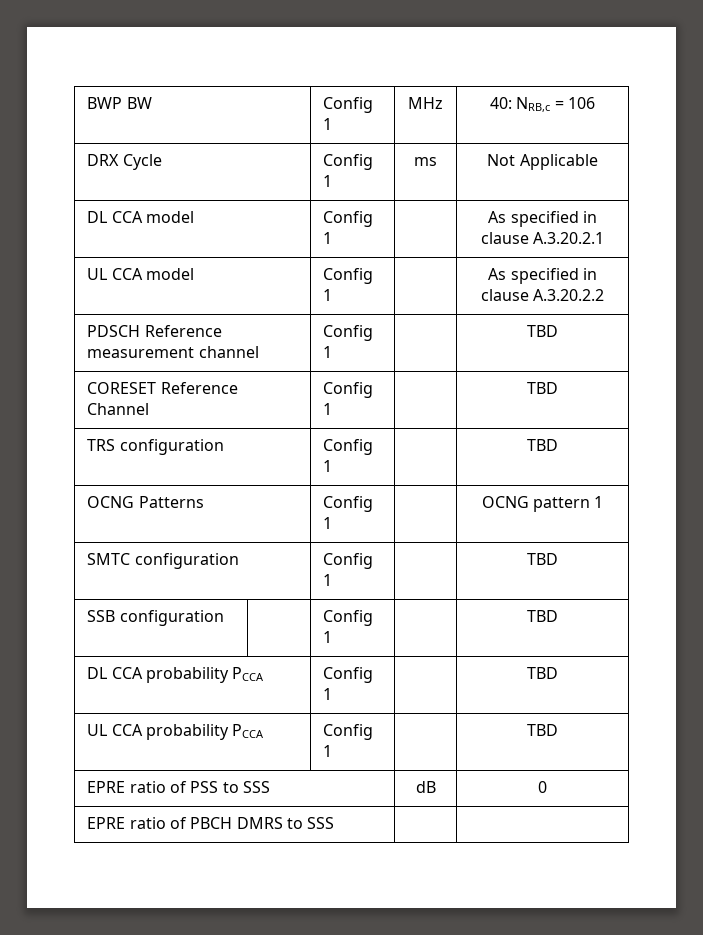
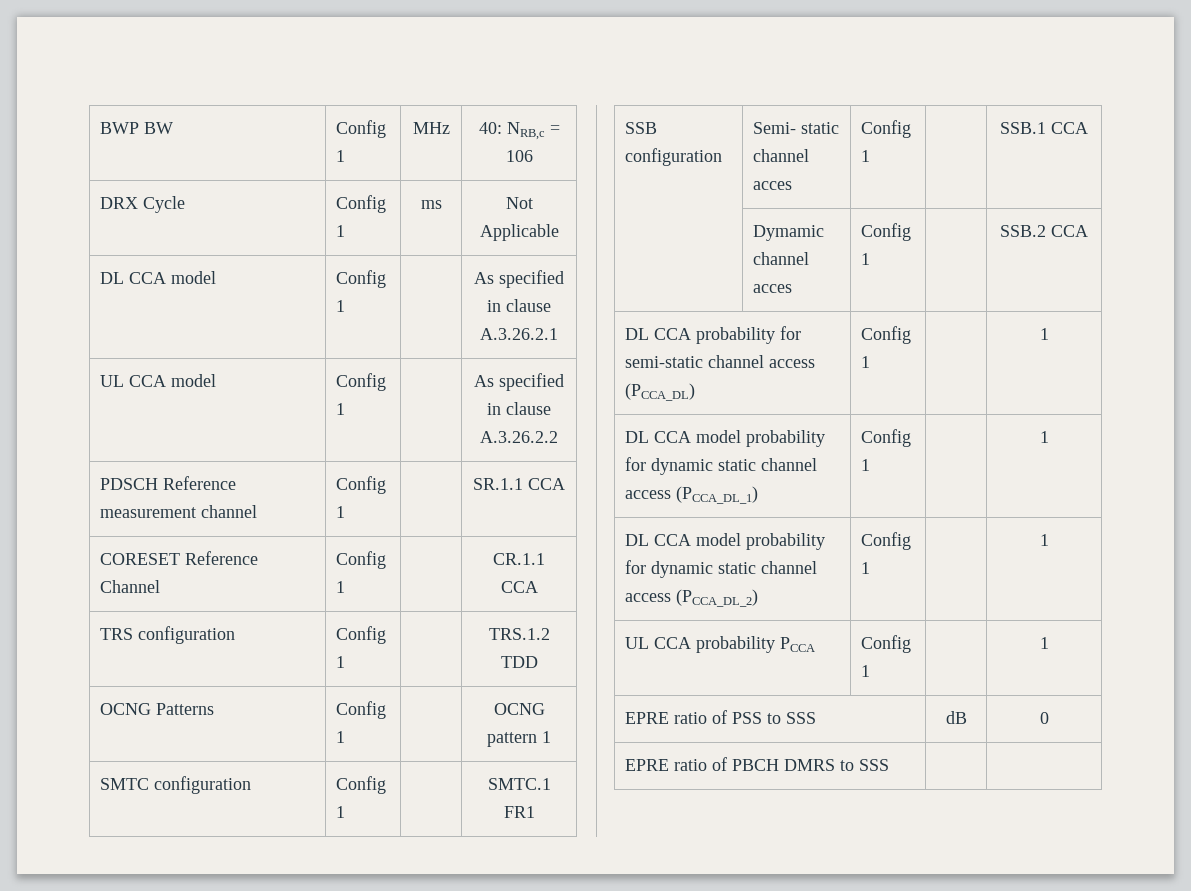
[533,232,605,244] A.3.20.2.1 -> [480,328,558,340] A.3.26.2.1
[533,289,605,301] A.3.20.2.2 -> [480,431,558,443] A.3.26.2.2
[527,325,558,337] TBD -> [473,478,565,490] SR.1.1 CCA
[527,382,558,394] TBD -> [493,553,545,565] [500,581,538,593] CR.1.1 CCA
[527,439,558,451] TBD -> [488,628,550,640] [500,656,538,668] TRS.1.2 TDD
[527,553,558,565] TBD -> [487,778,551,790] [503,806,535,818] SMTC.1 FR1
[323,610,374,626] [323,631,333,643] [527,610,558,622] [87,667,265,683] [323,667,374,683] [323,688,333,700] [527,667,558,679] | Config 1 | | TBD // DL CCA probability PCCA | Config 1 | | TBD -> [753,122,840,134] [753,149,810,162] [753,181,793,190] [861,120,912,138] [861,150,871,162] [1000,122,1088,134] [753,225,825,241] [753,252,810,265] [753,284,793,293] [861,223,912,241] [861,253,871,265] [1000,225,1088,237] [625,326,802,344] [625,355,816,368] [625,383,696,401] [861,326,912,344] [861,356,871,368] [1039,328,1049,340] [625,430,826,447] [625,457,818,475] [625,486,759,504] [861,429,912,447] [861,459,871,471] [1039,431,1049,443] [625,533,826,550] [625,560,818,578] [625,589,759,607] [861,532,912,550] [861,562,871,574] [1039,534,1049,546] Semi- static channel acces | Config 1 | | SSB.1 CCA // | Dymamic channel acces | Config 1 | | SSB.2 CCA // DL CCA probability for semi-static channel access (PCCA_DL) | Config 1 | | 1 // DL CCA model probability for dynamic static channel access (PCCA_DL_1) | Config 1 | | 1 // DL CCA model probability for dynamic static channel access (PCCA_DL_2) | Config 1 | | 1
[527,724,558,736] TBD -> [1039,637,1049,649] 1

